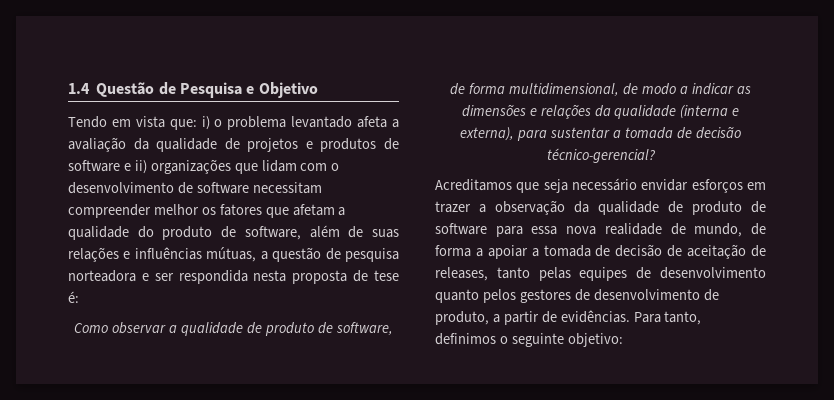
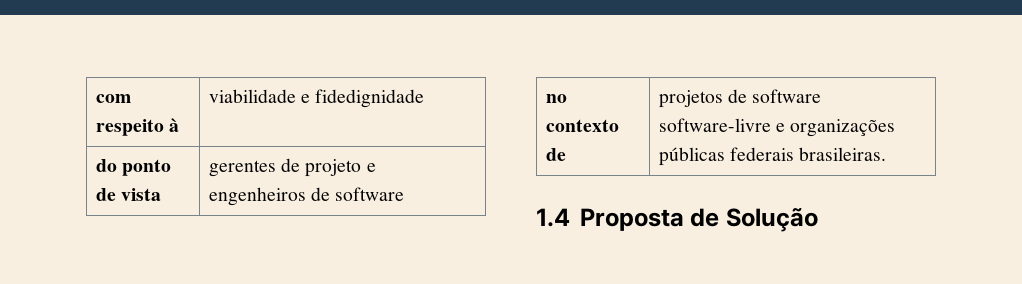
[68,82,318,98] [68,116,399,130] [68,137,399,152] [68,159,340,174] [68,182,322,194] [68,204,346,218] [68,225,400,240] [68,247,400,262] [68,270,400,284] [68,291,79,303] [74,322,393,336] [450,83,751,96] [461,104,740,119] [460,126,741,141] [546,148,656,163] [435,178,766,193] [435,200,766,215] [435,223,766,237] [435,244,766,259] [435,267,766,281] [435,289,719,303] [435,310,702,325] [435,333,623,347] 1.4 Questão de Pesquisa e Objetivo // Tendo em vista que: i) o problema levantado afeta a avaliação da qualidade de projetos e produtos de software e ii) organizações que lidam com o desenvolvimento de software necessitam compreender melhor os fatores que afetam a qualidade do produto de software, além de suas relações e influências mútuas, a questão de pesquisa norteadora e ser respondida nesta proposta de tese é: // Como observar a qualidade de produto de software, de forma multidimensional, de modo a indicar as dimensões e relações da qualidade (interna e externa), para sustentar a tomada de decisão técnico-gerencial? // Acreditamos que seja necessário envidar esforços em trazer a observação da qualidade de produto de software para essa nova realidade de mundo, de forma a apoiar a tomada de decisão de aceitação de releases, tanto pelas equipes de desenvolvimento quanto pelos gestores de desenvolvimento de produto, a partir de evidências. Para tanto, definimos o seguinte objetivo: -> [95,94,131,103] [95,118,180,136] [208,89,425,108] [95,159,172,176] [95,188,162,201] [208,158,376,177] [208,187,405,206] [545,94,567,103] [545,119,619,132] [545,148,566,161] [658,89,822,108] [658,118,896,137] [658,147,887,166] [536,208,818,232] com respeito à | viabilidade e fidedignidade // do ponto de vista | gerentes de projeto e engenheiros de software // no contexto de | projetos de software software-livre e organizações públicas federais brasileiras. // 1.4 Proposta de Solução

